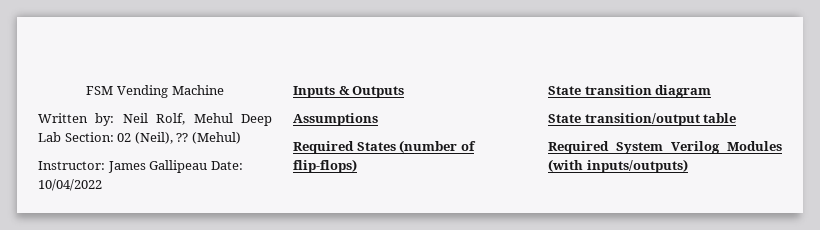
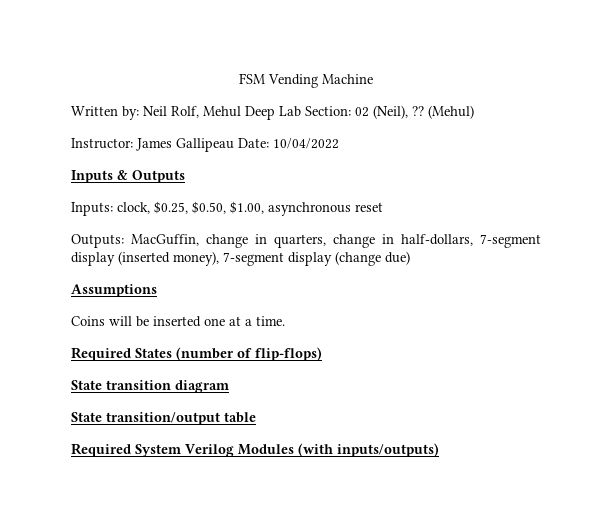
[293,113,378,126] Assumptions -> [71,201,383,216] [71,234,541,248] [71,251,410,266] [71,284,157,297] [71,316,285,327] Inputs: clock, $0.25, $0.50, $1.00, asynchronous reset // Outputs: MacGuffin, change in quarters, change in half-dollars, 7-segment display (inserted money), 7-segment display (change due) // Assumptions // Coins will be inserted one at a time.

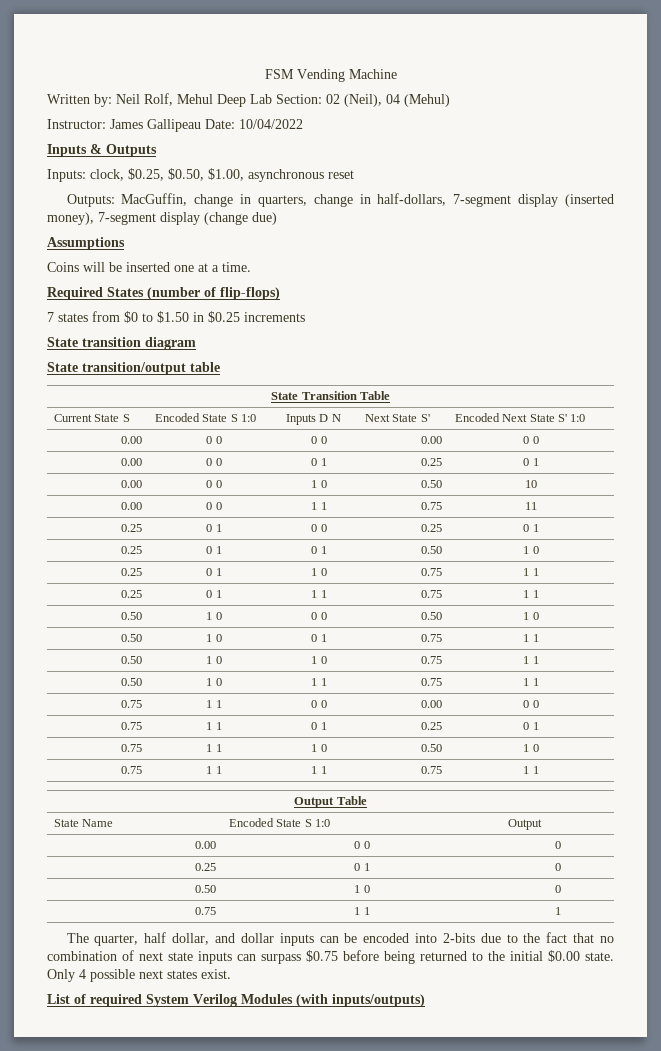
[412,106,424,116] ?? -> [386,94,400,104] 04
(322, 354) none -> [47,311,305,323] // 7 states from $0 to $1.50 in $0.25 increments
[71,443,131,457] // Required -> [271,391,390,400] [53,414,130,422] [154,413,256,422] [285,414,341,425] [364,414,430,422] [454,413,586,422] [121,436,143,444] [206,436,222,444] [311,436,327,444] [421,436,443,444] [523,436,539,444] [121,458,143,466] [206,458,222,466] [311,458,327,466] [421,458,443,466] [523,458,539,466] [121,480,143,488] [206,480,222,488] [311,480,327,488] [421,480,443,488] [525,480,537,488] [121,502,143,510] [206,502,222,510] [311,502,327,510] [421,502,443,510] [525,502,537,510] [121,524,143,532] [206,524,222,532] [311,524,327,532] [421,524,443,532] [523,524,539,532] [121,546,143,554] [206,546,222,554] [311,546,327,554] [421,546,443,554] [523,546,539,554] [121,568,143,576] [206,568,222,576] [311,568,327,576] [421,568,443,576] [523,568,539,576] [121,590,143,598] [206,590,222,598] [311,590,327,598] [421,590,443,598] [523,590,539,598] [121,612,143,620] [206,612,222,620] [311,612,327,620] [421,612,443,620] [523,612,539,620] [121,634,143,642] [206,634,222,642] [311,634,327,642] [421,634,443,642] [523,634,539,642] [121,656,143,664] [206,656,222,664] [311,656,327,664] [421,656,443,664] [523,656,539,664] [121,678,143,686] [206,678,222,686] [311,678,327,686] [421,678,443,686] [523,678,539,686] [121,700,143,708] [206,700,222,708] [311,700,327,708] [421,700,443,708] [523,700,539,708] [121,722,143,730] [206,722,222,730] [311,722,327,730] [421,722,443,730] [523,722,539,730] [121,744,143,752] [206,744,222,752] [311,744,327,752] [421,744,443,752] [523,744,539,752] [121,766,143,774] [206,766,222,774] [311,766,327,774] [421,766,443,774] [523,766,539,774] [294,796,367,808] [53,819,114,827] [228,818,330,827] [507,819,542,830] [195,841,217,849] [354,841,370,849] [554,841,561,849] [195,863,217,871] [354,863,370,871] [554,863,561,871] [195,885,217,893] [354,885,370,893] [554,885,561,893] [195,907,217,915] [354,907,370,915] [554,907,561,915] [66,932,615,946] [47,950,614,964] [47,969,231,982] [47,994,142,1007] // State Transition Table // Current State S | Encoded State S 1:0 | Inputs D N | Next State S' | Encoded Next State S' 1:0 // 0.00 | 0 0 | 0 0 | 0.00 | 0 0 // 0.00 | 0 0 | 0 1 | 0.25 | 0 1 // 0.00 | 0 0 | 1 0 | 0.50 | 10 // 0.00 | 0 0 | 1 1 | 0.75 | 11 // 0.25 | 0 1 | 0 0 | 0.25 | 0 1 // 0.25 | 0 1 | 0 1 | 0.50 | 1 0 // 0.25 | 0 1 | 1 0 | 0.75 | 1 1 // 0.25 | 0 1 | 1 1 | 0.75 | 1 1 // 0.50 | 1 0 | 0 0 | 0.50 | 1 0 // 0.50 | 1 0 | 0 1 | 0.75 | 1 1 // 0.50 | 1 0 | 1 0 | 0.75 | 1 1 // 0.50 | 1 0 | 1 1 | 0.75 | 1 1 // 0.75 | 1 1 | 0 0 | 0.00 | 0 0 // 0.75 | 1 1 | 0 1 | 0.25 | 0 1 // 0.75 | 1 1 | 1 0 | 0.50 | 1 0 // 0.75 | 1 1 | 1 1 | 0.75 | 1 1 // Output Table // State Name | Encoded State S 1:0 | Output // 0.00 | 0 0 | 0 // 0.25 | 0 1 | 0 // 0.50 | 1 0 | 0 // 0.75 | 1 1 | 1 // The quarter, half dollar, and dollar inputs can be encoded into 2-bits due to the fact that no combination of next state inputs can surpass $0.75 before being returned to the initial $0.00 state. Only 4 possible next states exist. // List of required

